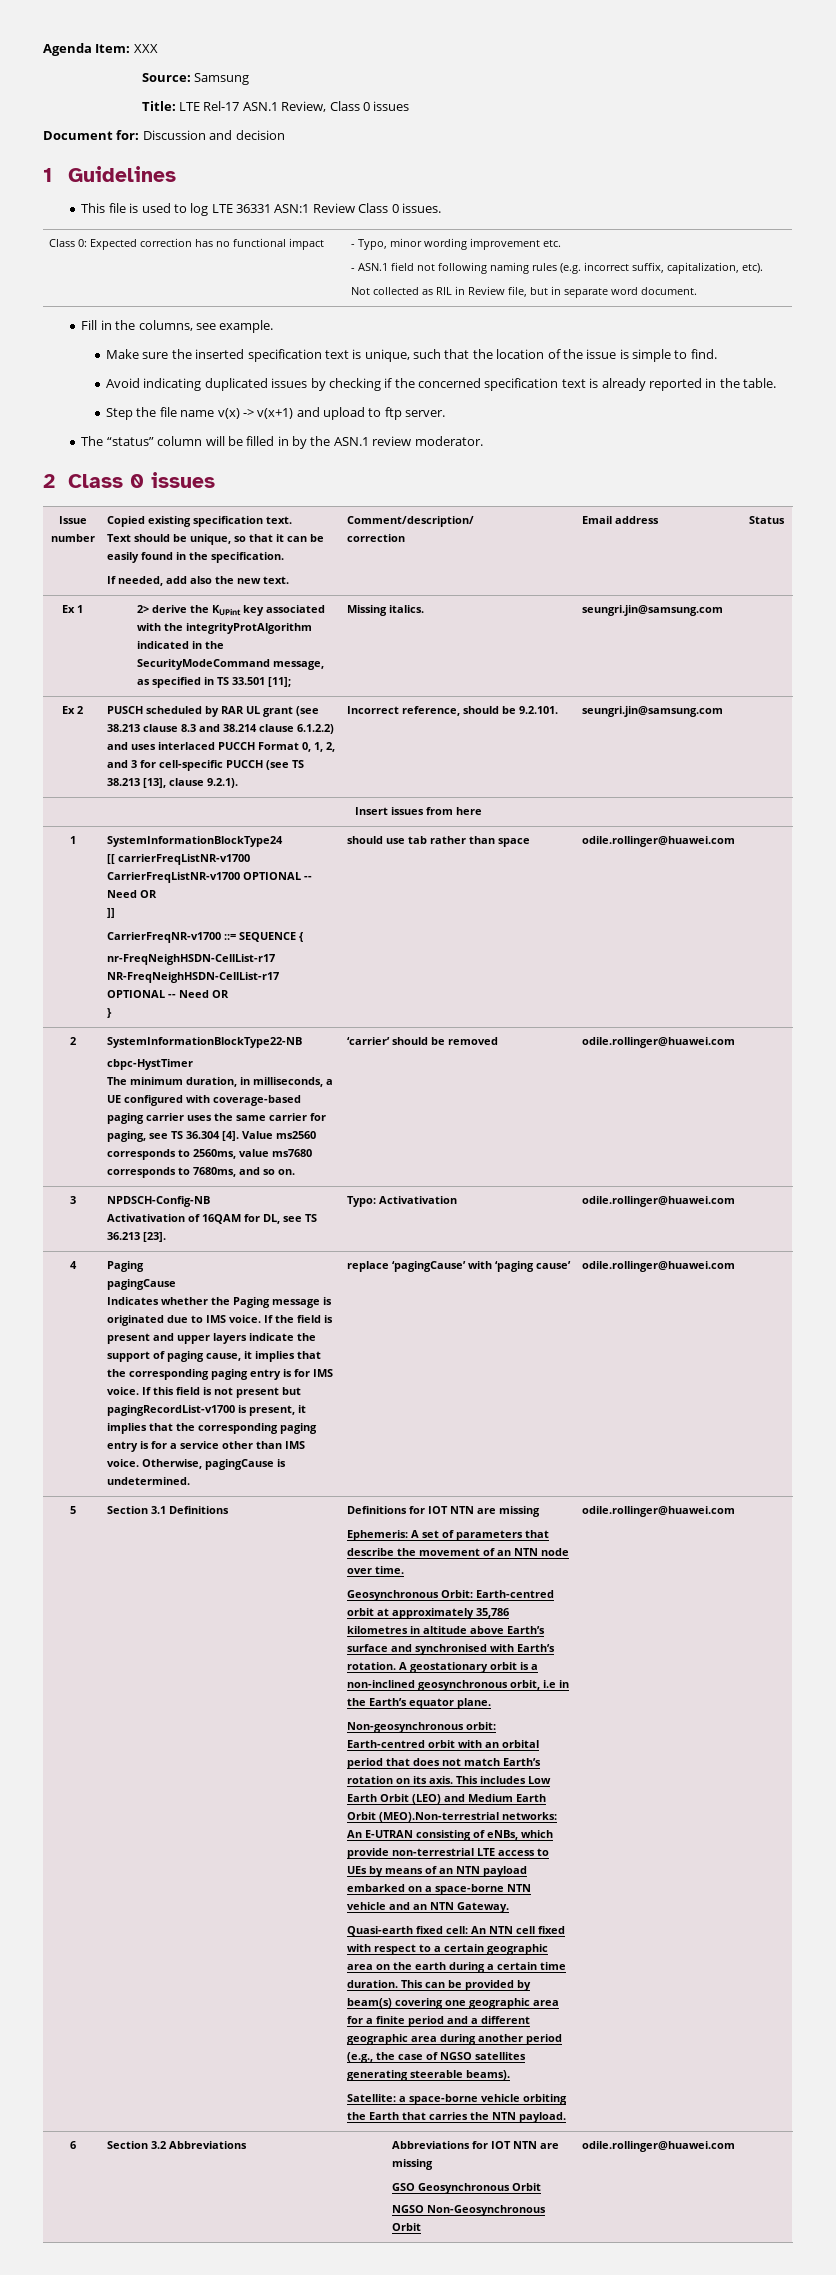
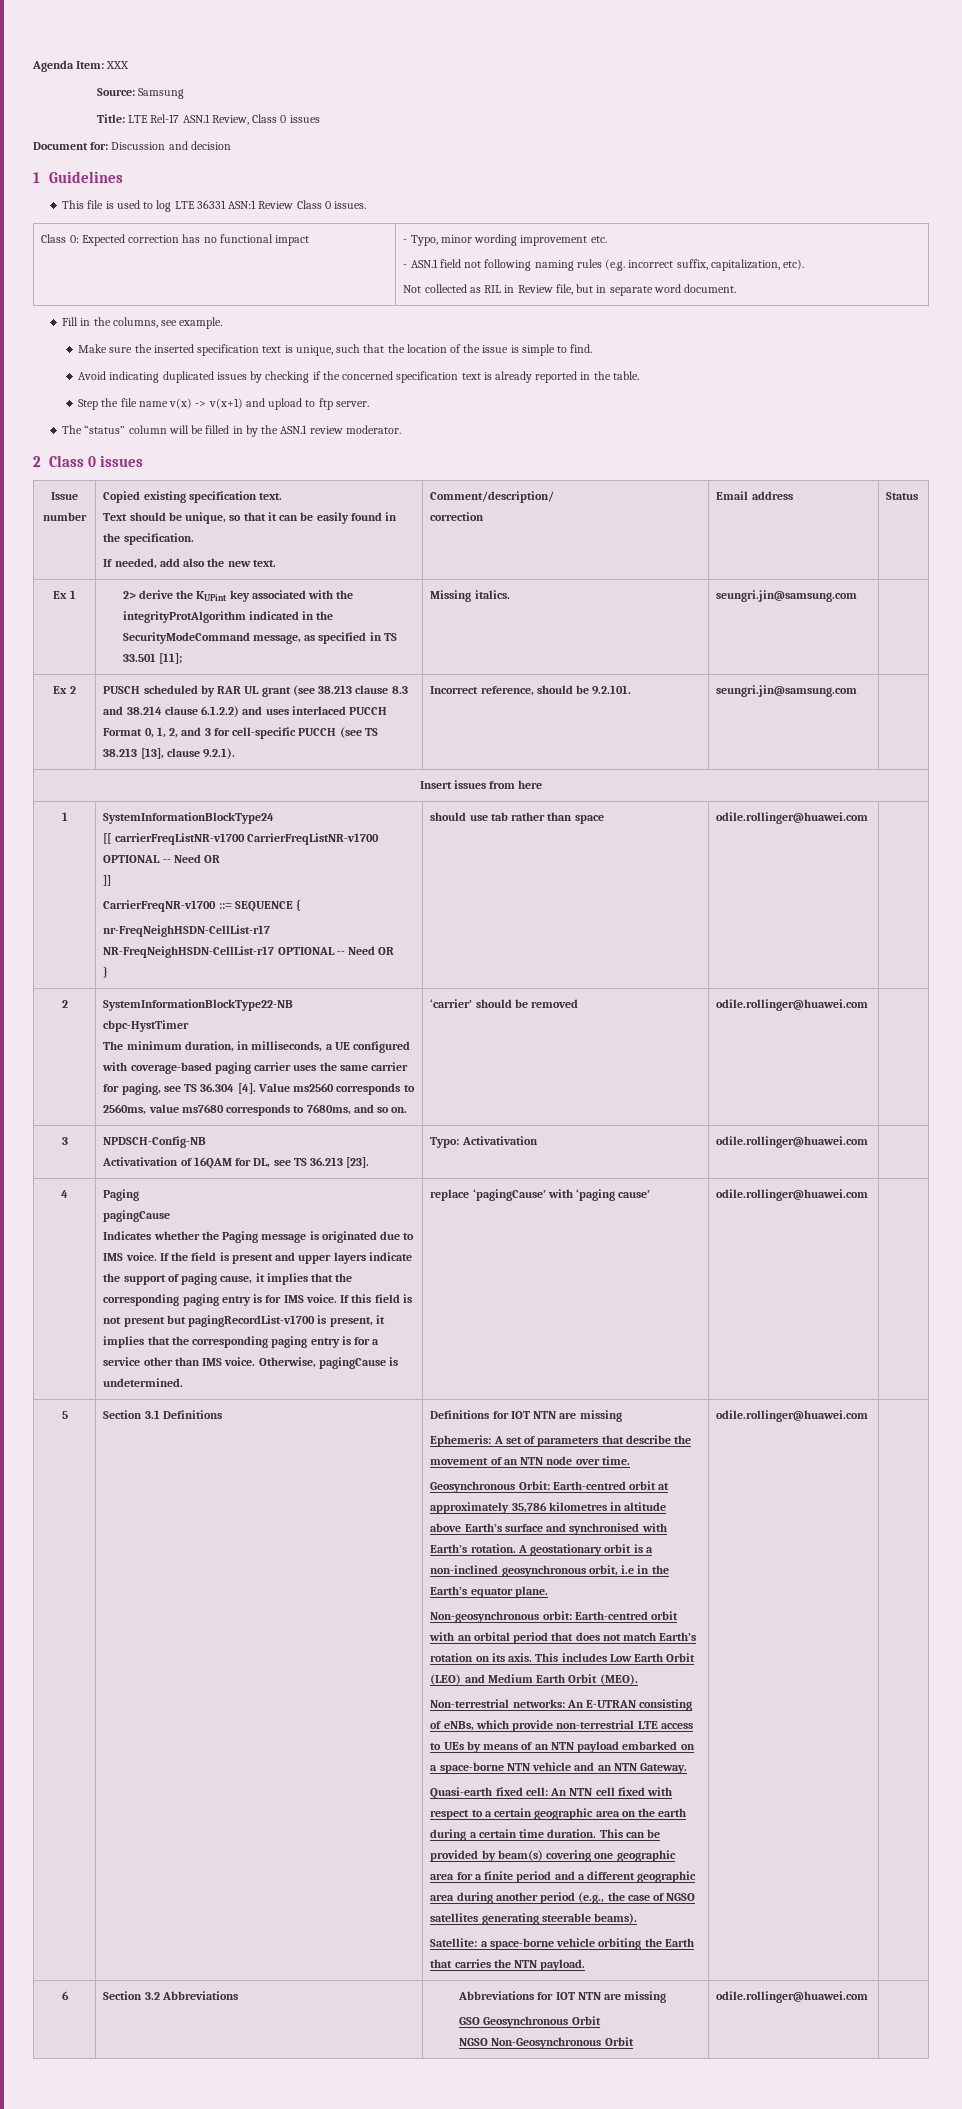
[379,1812,500,1822] (MEO).Non-terrestrial -> [599,1674,638,1685] [430,1699,510,1708] (MEO). // Non-terrestrial

